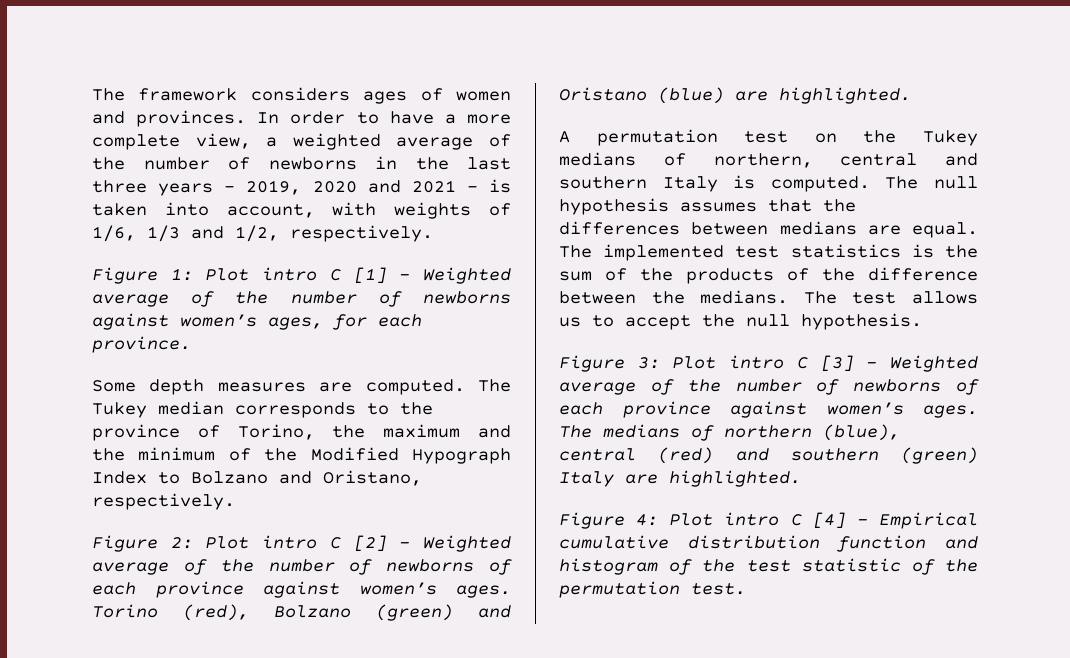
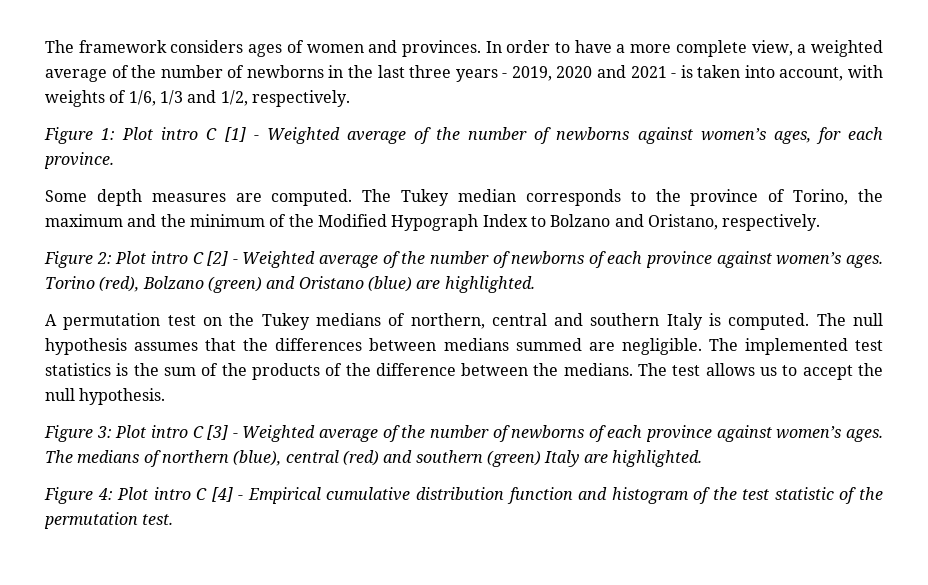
[867,222,978,238] are equal. -> [515,338,702,355] summed are negligible.

